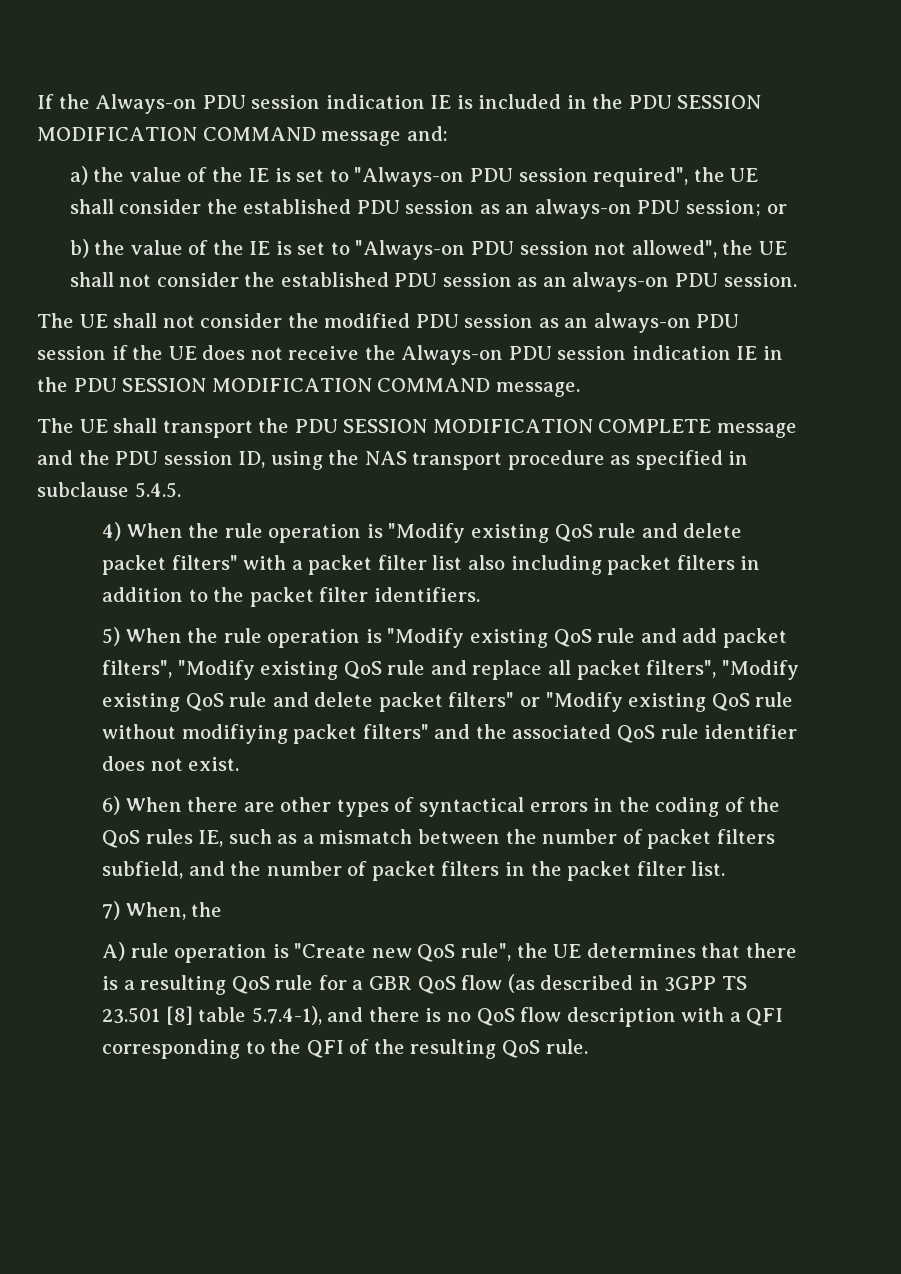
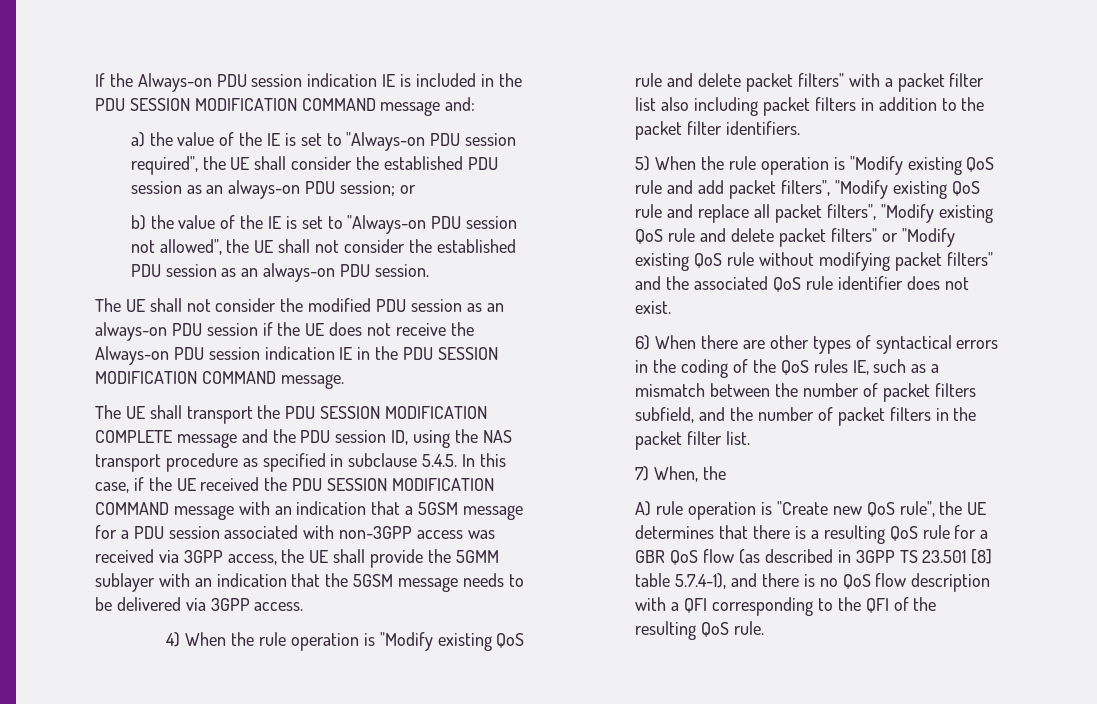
(181, 490) none -> [462,453,506,467] [95,477,494,493] [95,501,523,520] [95,525,495,539] [95,549,499,568] [95,573,524,592] [95,597,304,611] In this case, if the UE received the PDU SESSION MODIFICATION COMMAND message with an indication that a 5GSM message for a PDU session associated with non-3GPP access was received via 3GPP access, the UE shall provide the 5GMM sublayer with an indication that the 5GSM message needs to be delivered via 3GPP access.
[181,724,288,744] modifiying -> [818,252,890,271] modifying

